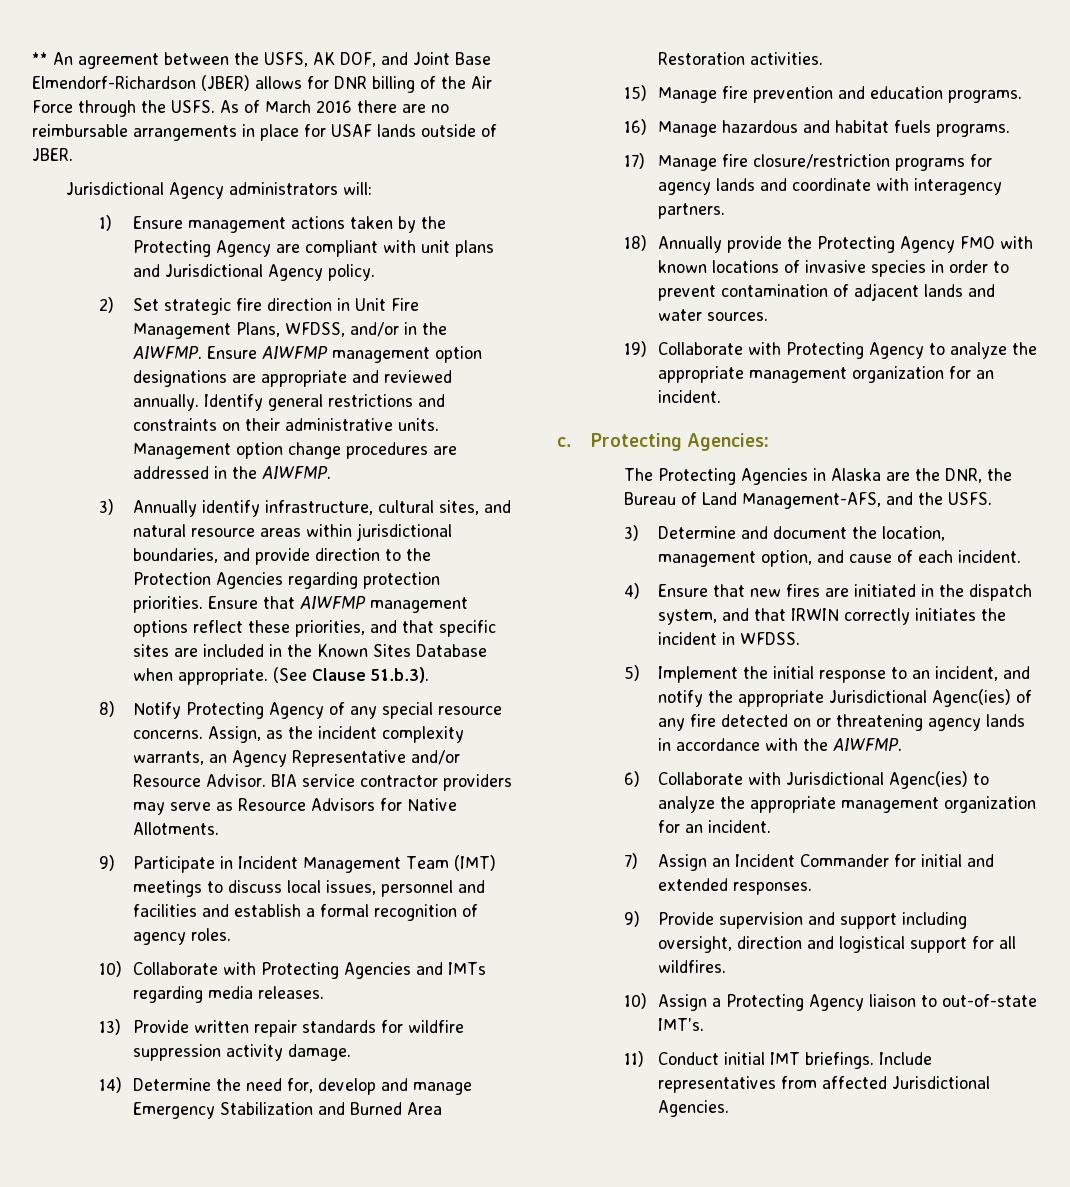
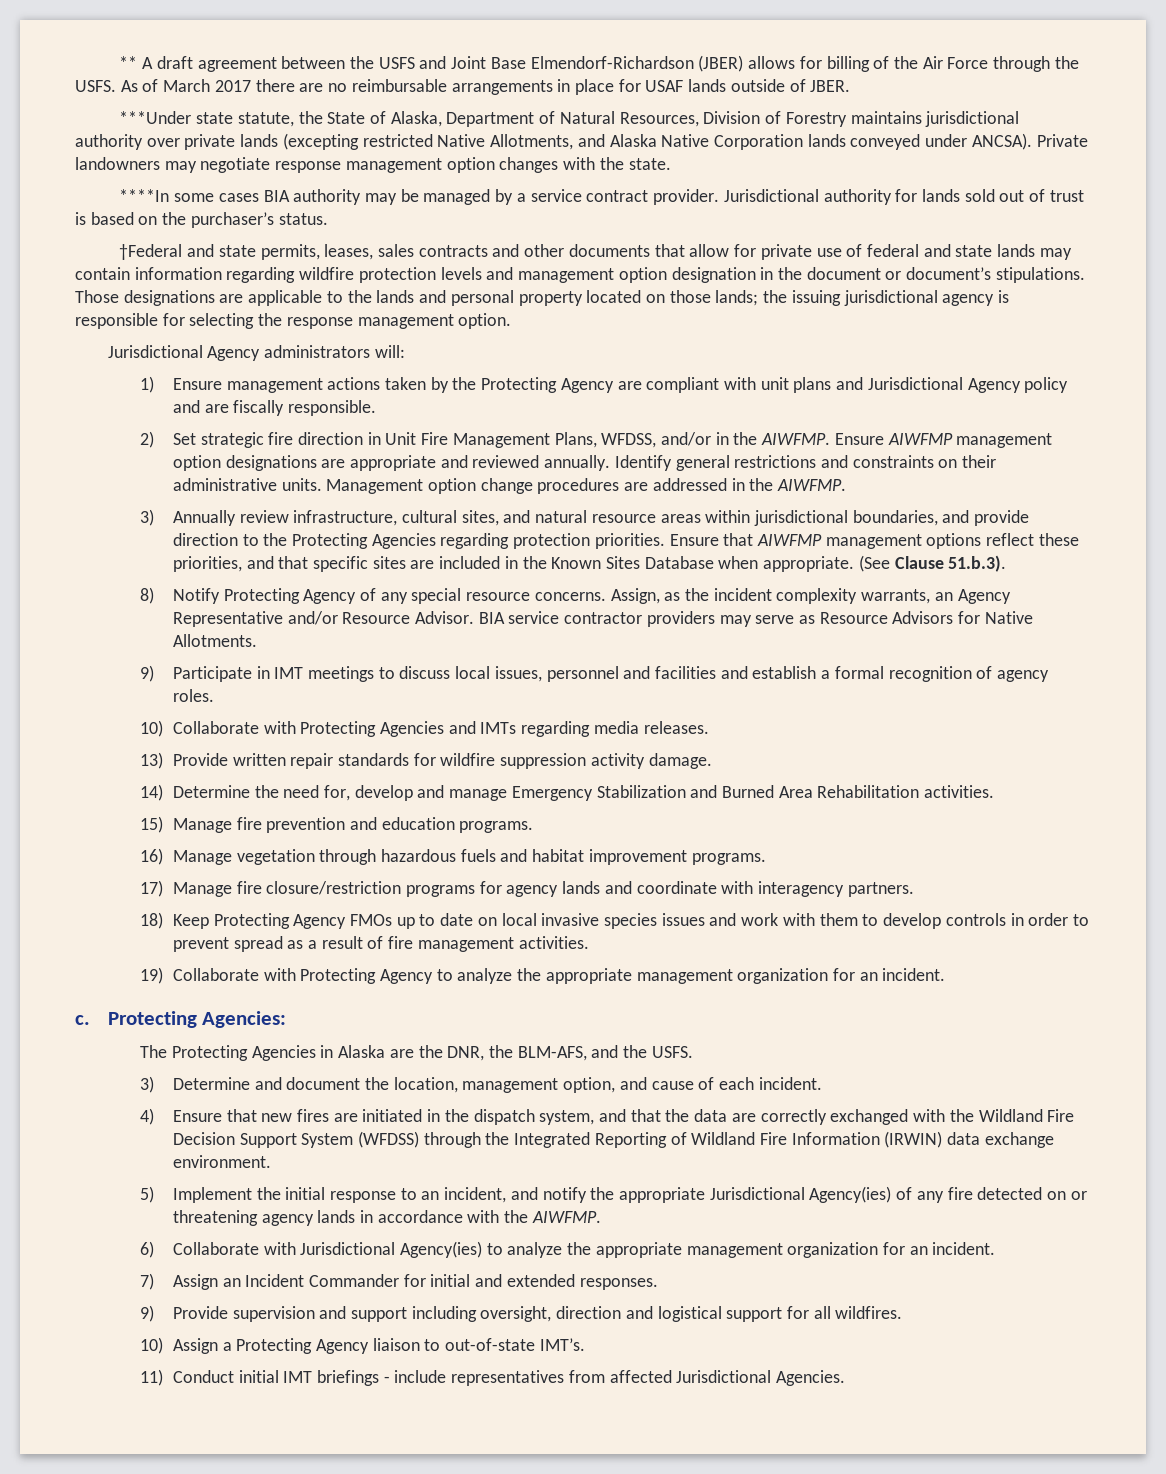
[53,52,73,65] An -> [142,56,193,69] A draft
[264,52,376,67] USFS, AK DOF, -> [378,57,415,69] USFS
[334,76,367,89] DNR -> (822, 62) none
[316,100,352,113] 2016 -> [214,80,251,92] 2017
(73, 154) none -> [119,111,1020,127] [75,133,1088,150] [75,157,671,173] [119,189,1084,205] [75,212,328,228] [119,244,1072,260] [75,267,1085,283] [75,290,1010,306] [75,313,512,329] // ***Under state statute, the State of Alaska, Department of Natural Resources, Division of Forestry maintains jurisdictional authority over private lands (excepting restricted Native Allotments, and Alaska Native Corporation lands conveyed under ANCSA). Private landowners may negotiate response management option changes with the state. // ****In some cases BIA authority may be managed by a service contract provider. Jurisdictional authority for lands sold out of trust is based on the purchaser’s status. // †Federal and state permits, leases, sales contracts and other documents that allow for private use of federal and state lands may contain information regarding wildfire protection levels and management option designation in the document or document’s stipulations. Those designations are applicable to the lands and personal property located on those lands; the issuing jurisdictional agency is responsible for selecting the response management option.
[328,264,376,281] policy. -> [1024,377,1069,393] [172,400,376,416] policy and are fiscally responsible.
[202,500,261,517] identify -> [239,510,289,523] review
[133,572,212,585] Protection -> [291,533,368,549] Protecting
[238,855,497,873] Incident Management Team (IMT) -> [274,667,304,679] IMT
[658,52,746,65] Restoration -> [817,785,920,798] Rehabilitation
[722,120,799,133] hazardous -> [236,849,496,865] vegetation through hazardous fuels
[894,120,932,133] fuels -> [588,849,687,865] improvement
[658,236,1034,253] [658,260,1010,277] [658,283,996,301] [658,309,769,321] Annually provide the Protecting Agency FMO with known locations of invasive species in order to prevent contamination of adjacent lands and water sources. -> [172,913,1089,929] [172,936,589,952] Keep Protecting Agency FMOs up to date on local invasive species issues and work with them to develop controls in order to prevent spread as a result of fire management activities.
[624,492,882,509] Bureau of Land Management-AFS, -> [517,1046,587,1061] BLM-AFS,
[791,608,1007,625] [658,632,801,645] IRWIN correctly initiates the incident in WFDSS. -> [665,1109,1075,1125] [172,1131,1054,1148] [172,1155,271,1168] the data are correctly exchanged with the Wildland Fire Decision Support System (WFDSS) through the Integrated Reporting of Wildland Fire Information (IRWIN) data exchange environment.
[932,689,1012,707] Agenc(ies) -> [809,1186,892,1203] Agency(ies)
[889,771,969,789] Agenc(ies) -> [399,1241,482,1258] Agency(ies)
[805,1052,933,1069] briefings. Include -> [316,1370,447,1386] briefings - include

